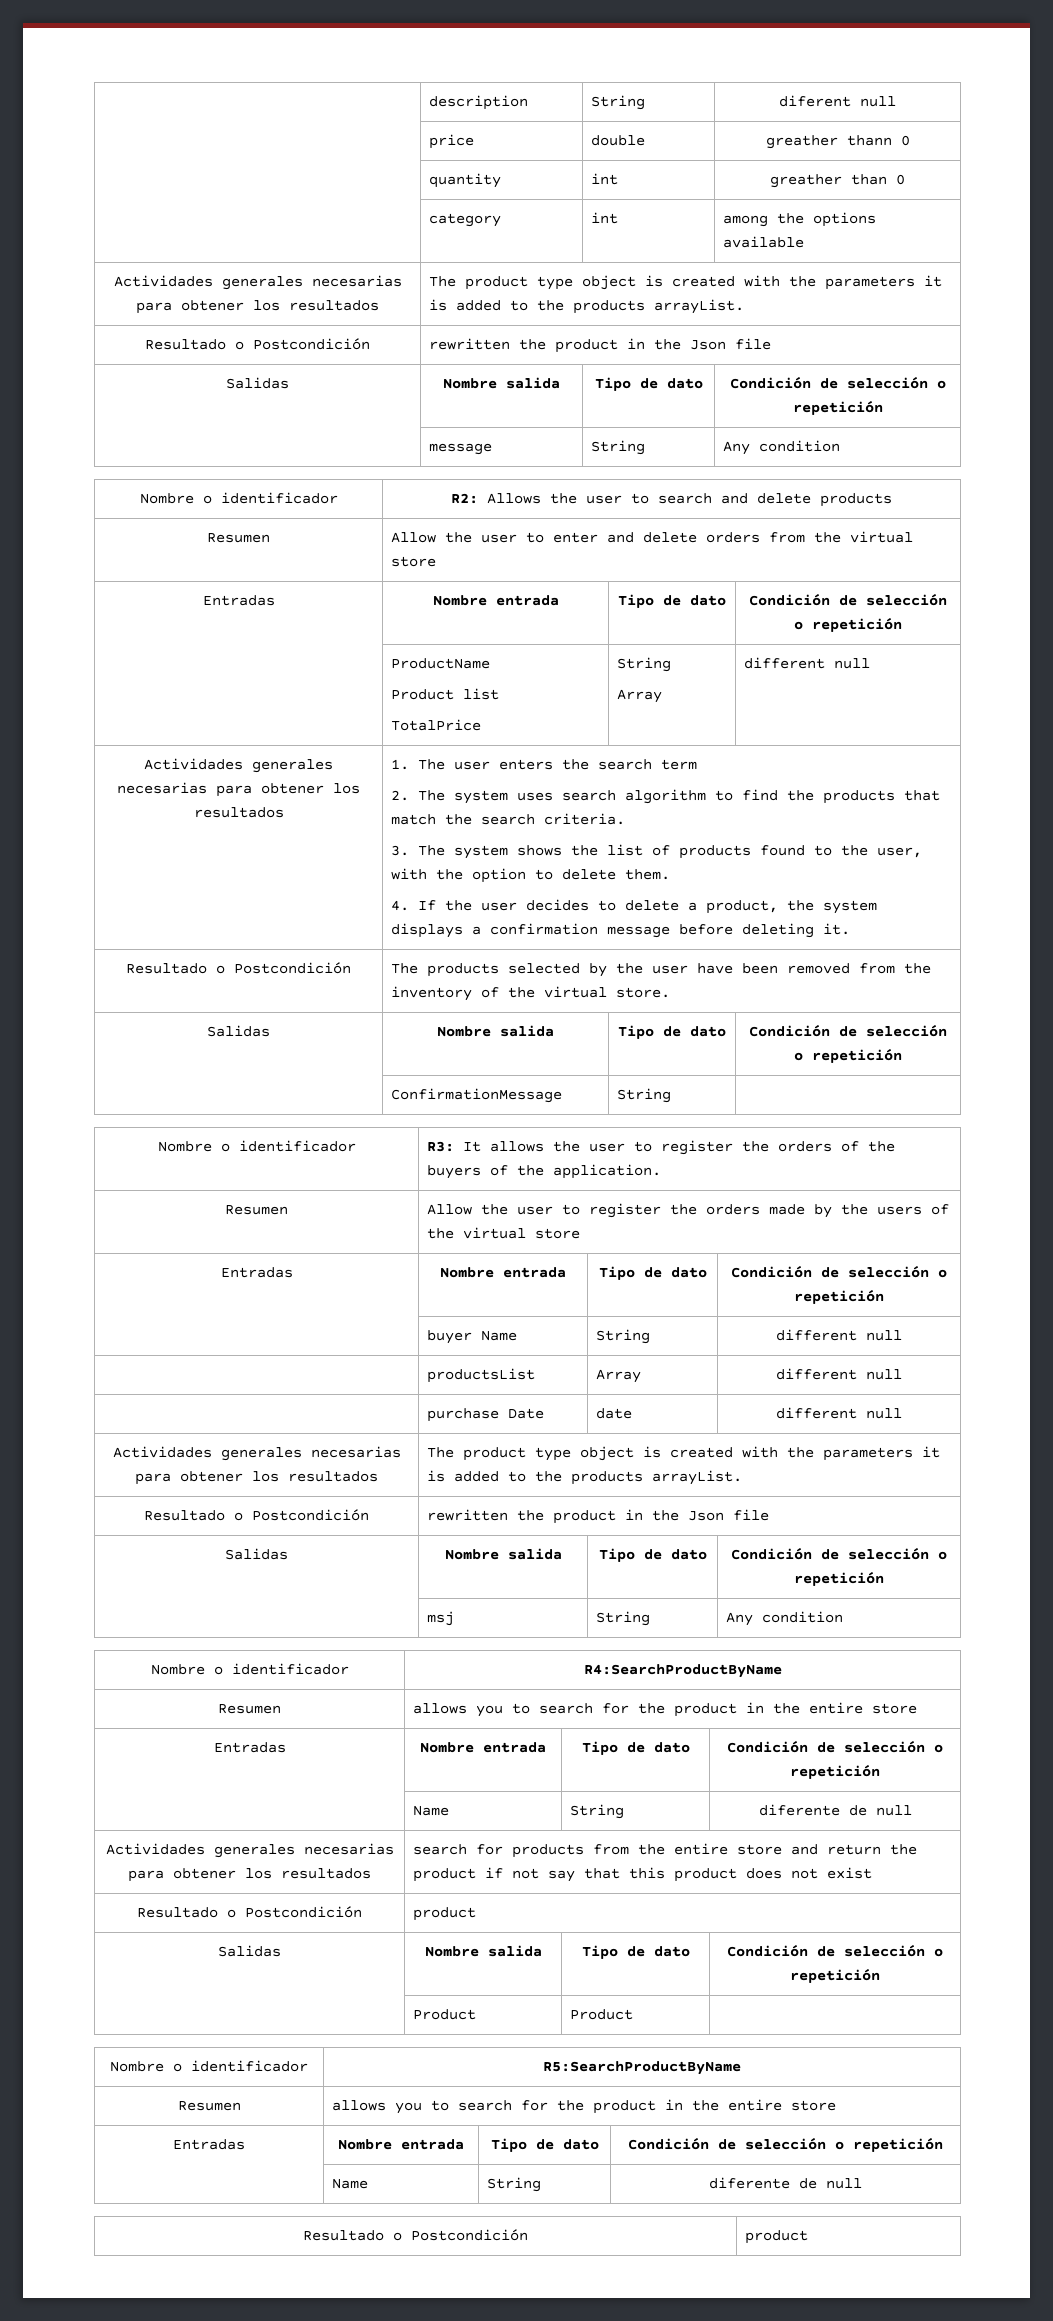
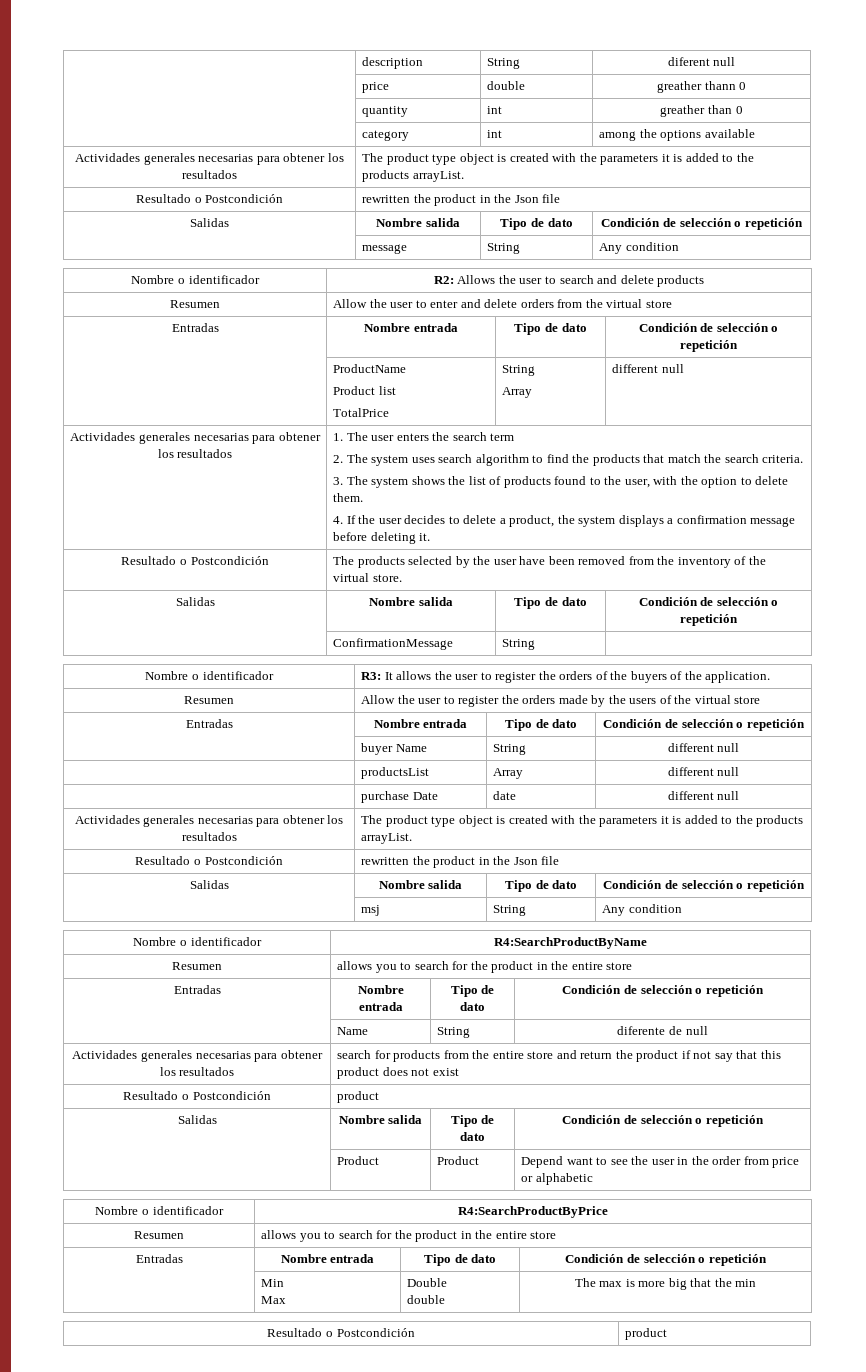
[110,2060,308,2072] [543,2061,741,2075] // Nombre o identificador | R5:SearchProductByName -> [521,1156,800,1168] [521,1173,593,1185] [95,1206,224,1215] [458,1206,608,1218] Depend want to see the user in the order from price or alphabetic // Nombre o identificador | R4:SearchProductByPrice
[332,2178,369,2189] [487,2177,542,2192] [709,2177,862,2189] Name | String | diferente de null -> [261,1279,285,1287] [261,1296,287,1304] [407,1278,448,1287] [407,1295,446,1304] [574,1278,757,1290] Min // Max | Double // double | The max is more big that the min

